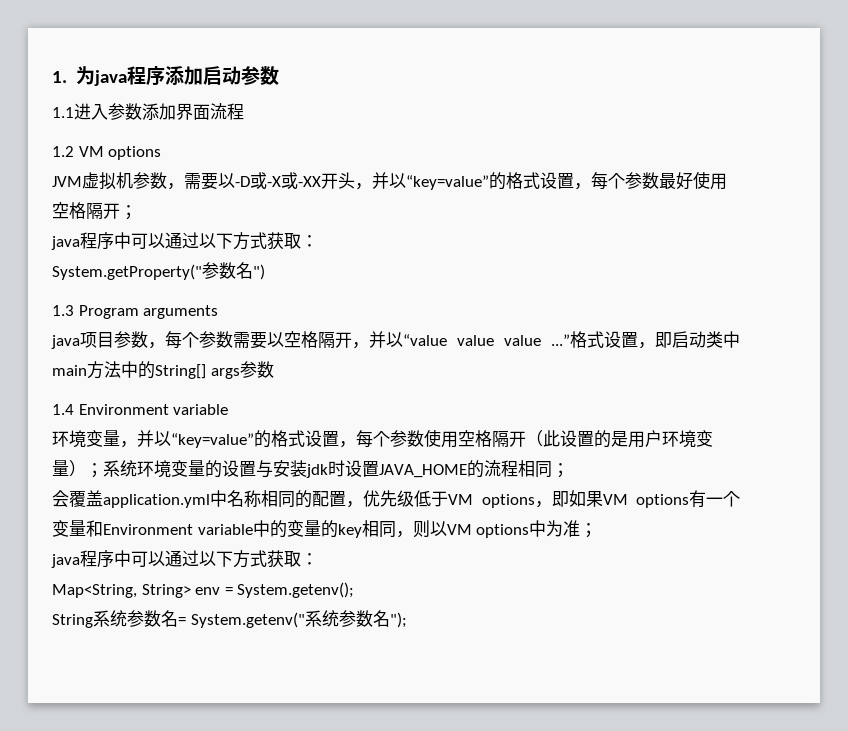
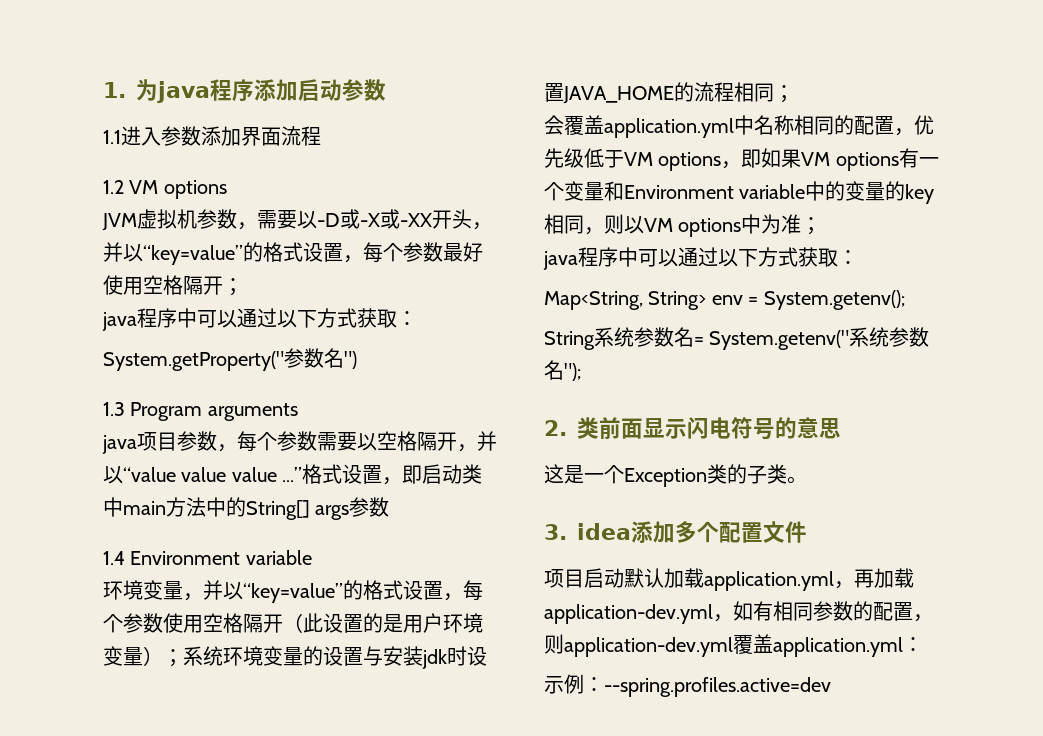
(407, 620) none -> [544,417,841,440] [544,464,807,487] [544,521,807,543] [544,568,914,591] [544,601,933,624] [544,634,923,657] [544,674,831,697] // 2.类前面显示闪电符号的意思 // 这是一个Exception类的子类。 // 3. idea添加多个配置文件 // 项目启动默认加载application.yml，再加载application-dev.yml，如有相同参数的配置，则application-dev.yml覆盖application.yml： // 示例：--spring.profiles.active=dev

